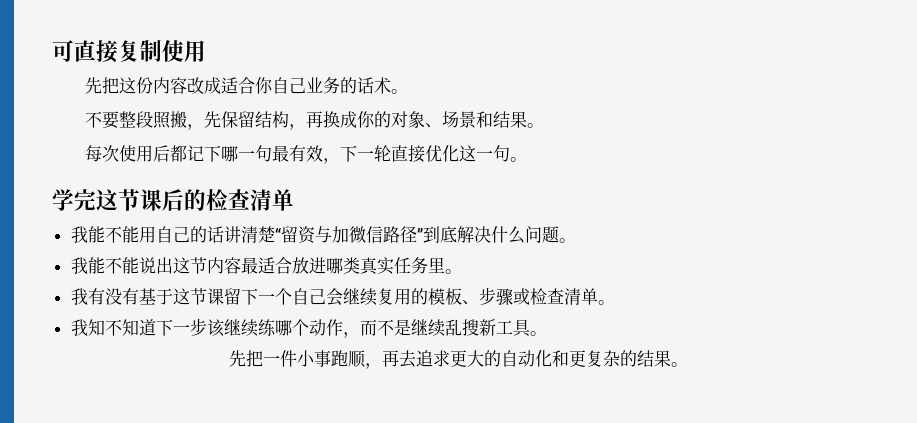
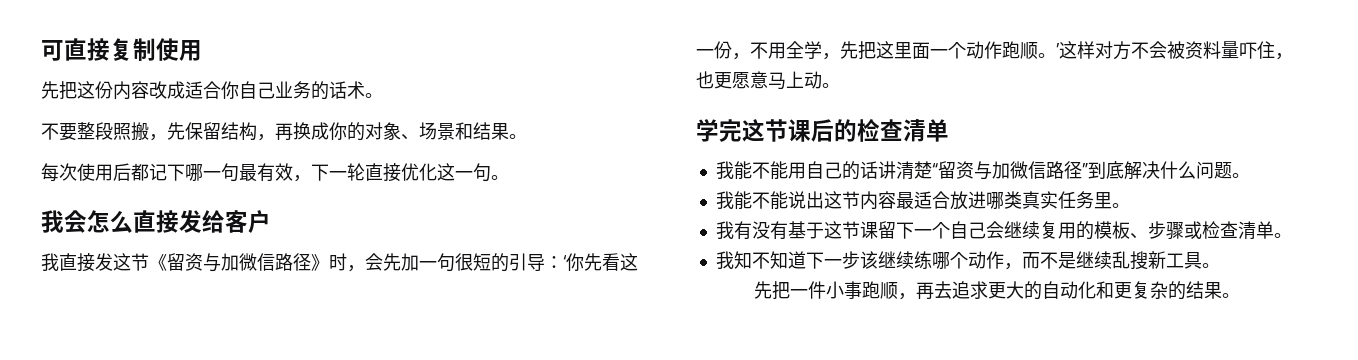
(527, 159) none -> [41,210,271,233] [41,253,638,272] [696,41,1293,60] [696,71,840,90] // 我会怎么直接发给客户 // 我直接发这节《留资与加微信路径》时，会先加一句很短的引导：‘你先看这一份，不用全学，先把这里面一个动作跑顺。’这样对方不会被资料量吓住，也更愿意马上动。

